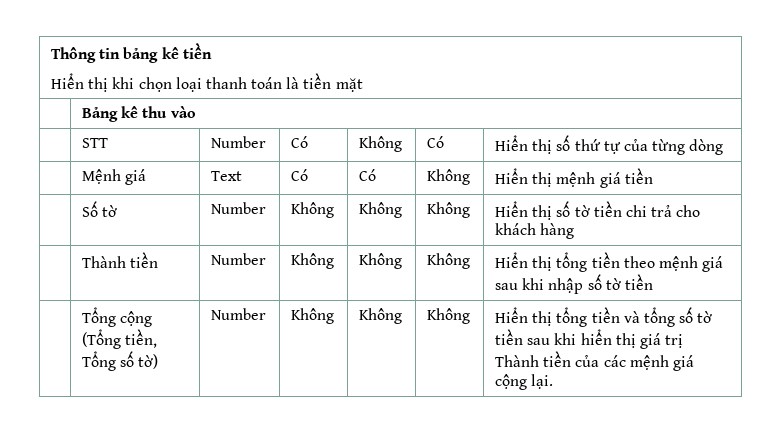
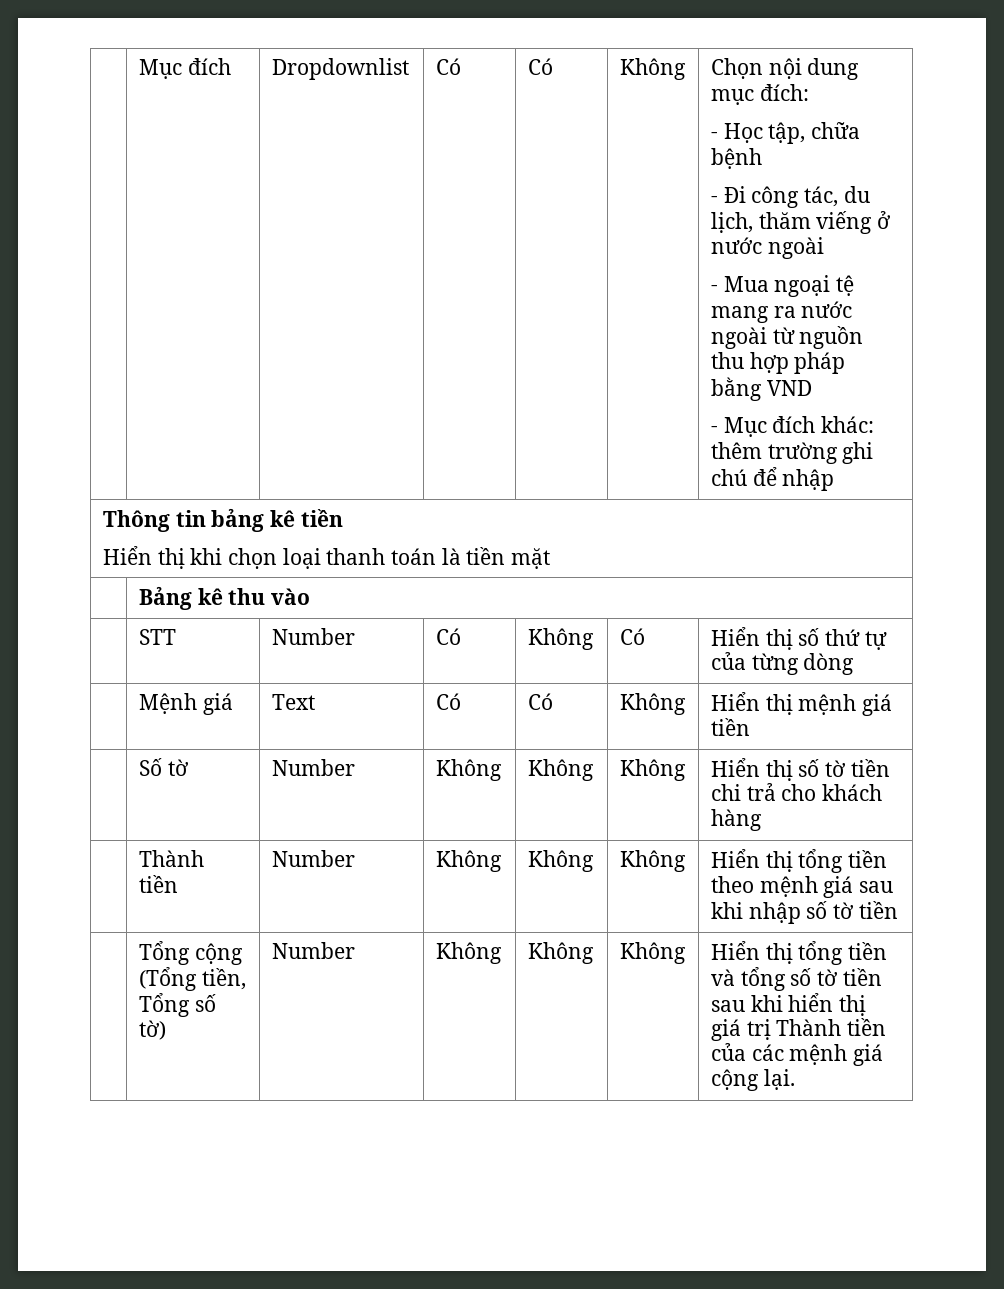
(51, 55) none -> [138,58,231,79] [271,58,409,80] [435,58,461,75] [527,58,553,75] [619,58,686,80] [710,58,860,80] [710,84,809,105] [710,122,860,144] [710,148,762,169] [710,186,870,208] [710,211,890,234] [710,237,824,259] [710,275,854,297] [710,301,853,323] [710,326,864,349] [710,352,846,374] [710,377,812,401] [710,416,874,437] [710,442,874,464] [710,467,835,491] | Mục đích | Dropdownlist | Có | Có | Không | Chọn nội dung mục đích: // - Học tập, chữa bệnh // - Đi công tác, du lịch, thăm viếng ở nước ngoài // - Mua ngoại tệ mang ra nước ngoài từ nguồn thu hợp pháp bằng VND // - Mục đích khác: thêm trường ghi chú để nhập //

